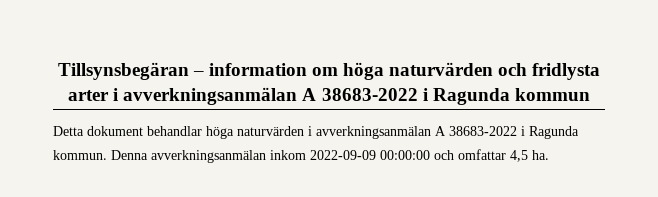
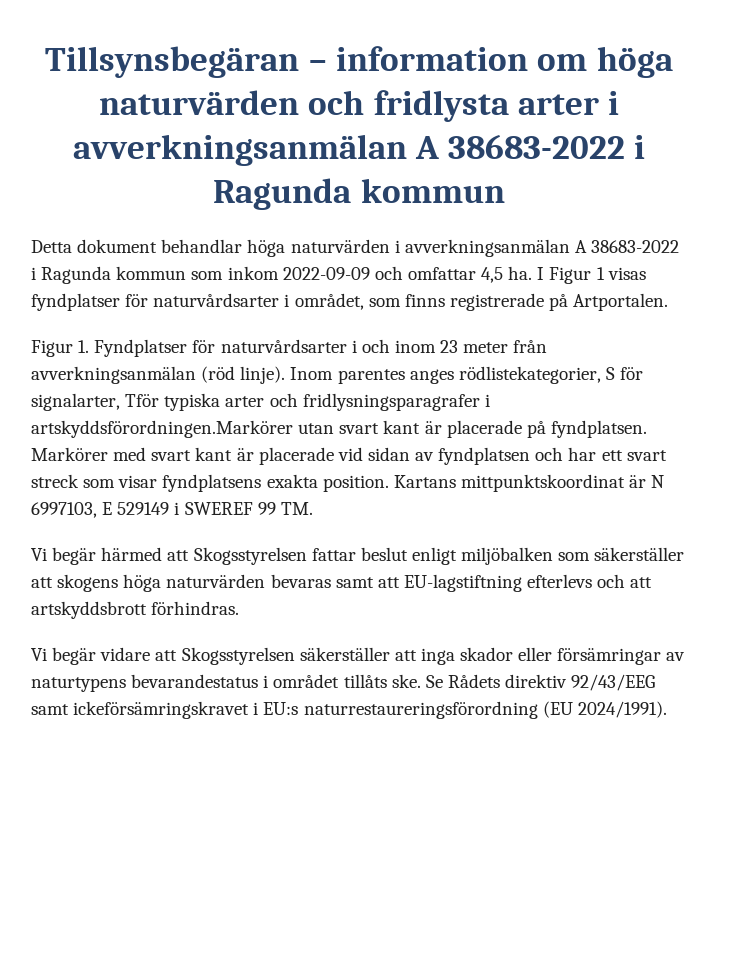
[53,150,266,163] kommun. Denna avverkningsanmälan -> [116,266,224,280] kommun som
[380,150,430,160] 00:00:00 -> (370, 273) none
(549, 155) none -> [537,267,646,284] [31,293,669,311] [31,339,548,357] [31,366,644,384] [31,393,490,411] [31,420,647,438] [31,447,667,465] [31,474,665,492] [31,502,313,518] [31,547,685,565] [31,574,653,592] [31,601,240,619] [31,647,686,665] [31,674,656,692] [31,701,667,719] I Figur 1 visas fyndplatser för naturvårdsarter i området, som finns registrerade på Artportalen. // Figur 1. Fyndplatser för naturvårdsarter i och inom 23 meter från avverkningsanmälan (röd linje). Inom parentes anges rödlistekategorier, S för signalarter, Tför typiska arter och fridlysningsparagrafer i artskyddsförordningen.Markörer utan svart kant är placerade på fyndplatsen. Markörer med svart kant är placerade vid sidan av fyndplatsen och har ett svart streck som visar fyndplatsens exakta position. Kartans mittpunktskoordinat är N 6997103, E 529149 i SWEREF 99 TM. // Vi begär härmed att Skogsstyrelsen fattar beslut enligt miljöbalken som säkerställer att skogens höga naturvärden bevaras samt att EU-lagstiftning efterlevs och att artskyddsbrott förhindras. // Vi begär vidare att Skogsstyrelsen säkerställer att inga skador eller försämringar av naturtypens bevarandestatus i området tillåts ske. Se Rådets direktiv 92/43/EEG samt ickeförsämringskravet i EU:s naturrestaureringsförordning (EU 2024/1991).

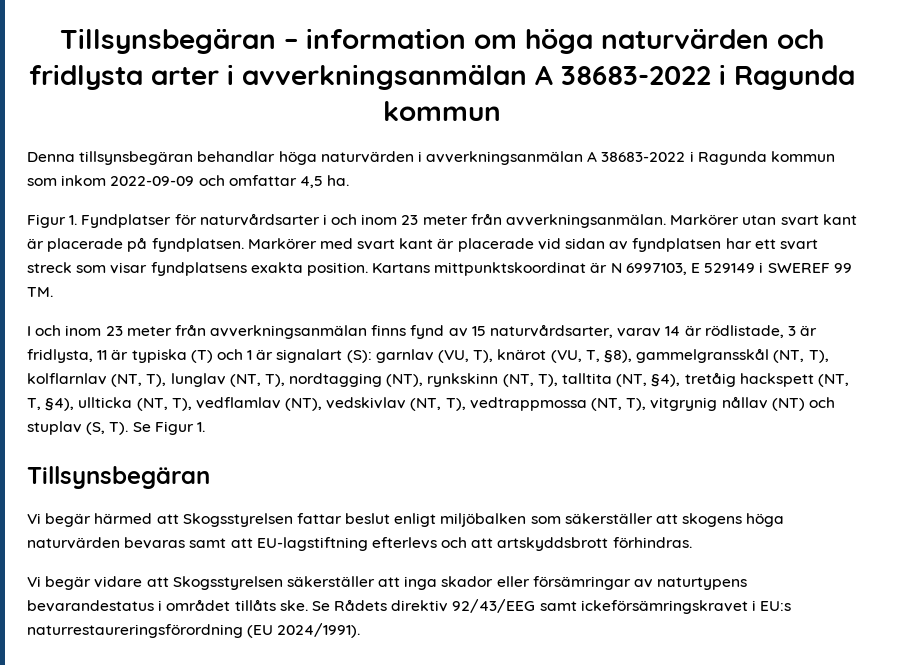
[31,239,158,253] Detta dokument -> [27,151,194,165] Denna tillsynsbegäran
[537,267,646,284] [31,293,669,311] I Figur 1 visas fyndplatser för naturvårdsarter i området, som finns registrerade på Artportalen. -> (350, 180) none
[31,366,644,384] [31,393,490,411] [31,420,293,438] avverkningsanmälan (röd linje). Inom parentes anges rödlistekategorier, S för signalarter, Tför typiska arter och fridlysningsparagrafer i artskyddsförordningen.Markörer -> [506,214,740,228] avverkningsanmälan. Markörer
[535,447,564,461] och -> (722, 245) none
(313, 508) none -> [27,324,818,339] [27,348,829,363] [27,372,849,387] [27,396,835,411] [27,421,205,435] [27,466,210,489] // I och inom 23 meter från avverkningsanmälan finns fynd av 15 naturvårdsarter, varav 14 är rödlistade, 3 är fridlysta, 11 är typiska (T) och 1 är signalart (S): garnlav (VU, T), knärot (VU, T, §8), gammelgransskål (NT, T), kolflarnlav (NT, T), lunglav (NT, T), nordtagging (NT), rynkskinn (NT, T), talltita (NT, §4), tretåig hackspett (NT, T, §4), ullticka (NT, T), vedflamlav (NT), vedskivlav (NT, T), vedtrappmossa (NT, T), vitgrynig nållav (NT) och stuplav (S, T). Se Figur 1. // Tillsynsbegäran

